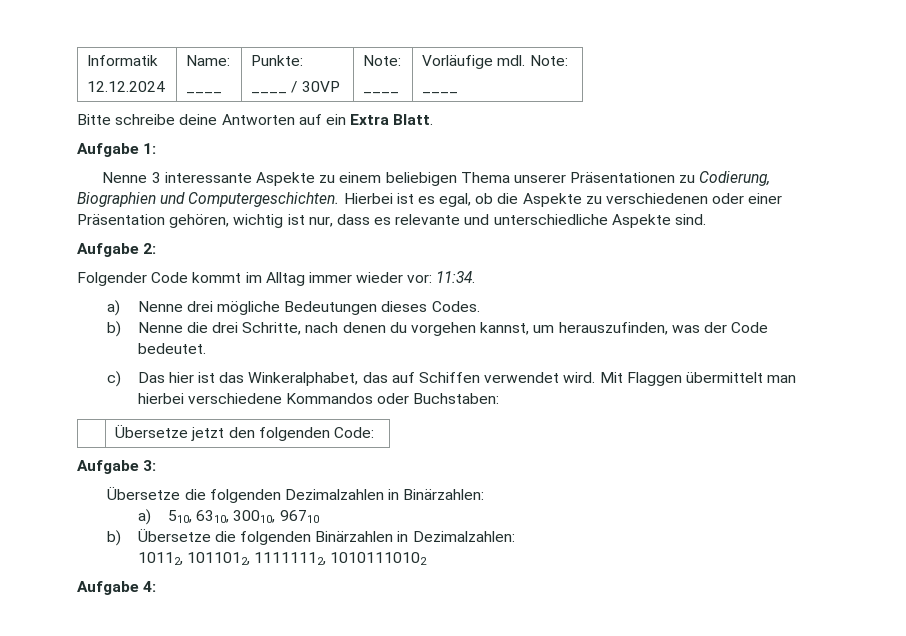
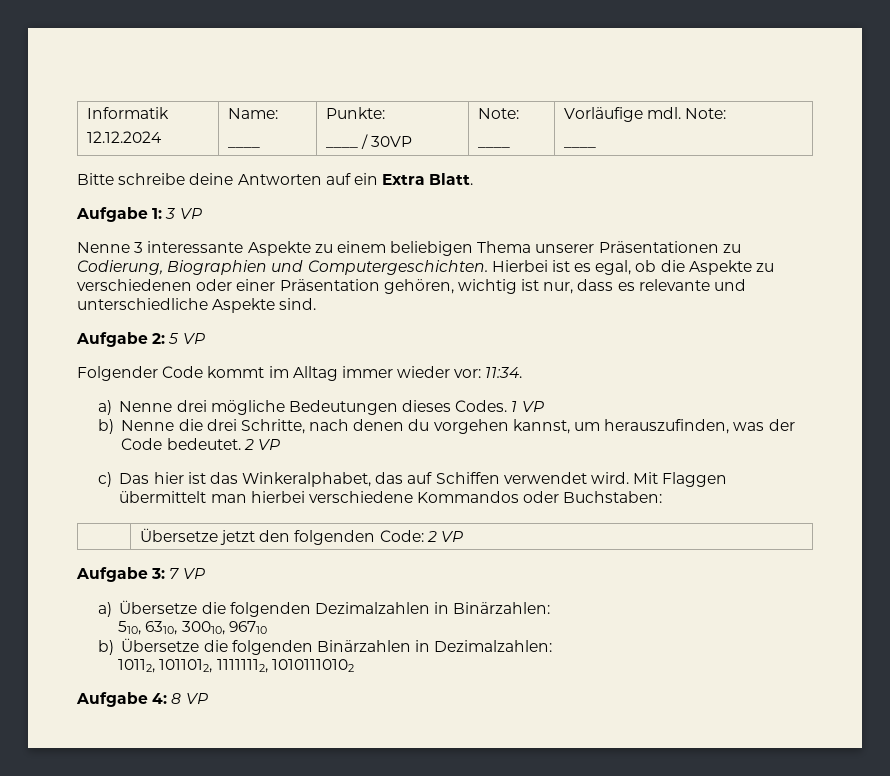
(157, 148) none -> [165,208,202,219] 3 VP
(157, 248) none -> [168,333,205,344] 5 VP
(480, 306) none -> [511,401,544,412] 1 VP
(206, 348) none -> [243,439,280,450] 2 VP
(374, 432) none -> [426,531,463,542] 2 VP
(157, 465) // -> [169,568,205,579] [97,602,112,617] 7 VP // a)
[137,509,151,525] a) -> (551, 608) none
(157, 586) none -> [171,693,208,704] 8 VP

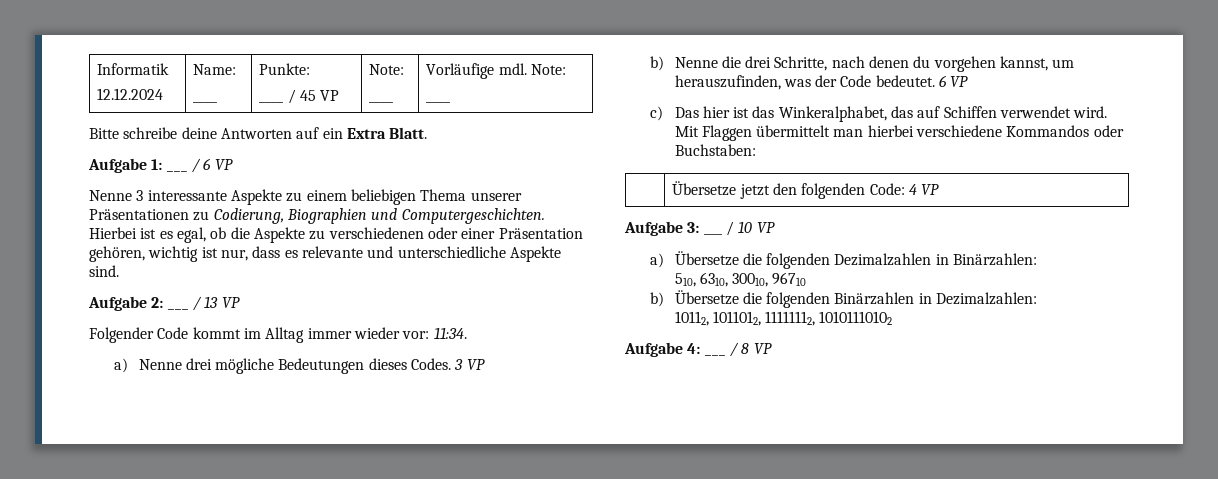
[371,136,413,147] 30VP -> [300,90,340,101] 45 VP
[165,208,176,219] 3 -> [165,158,212,173] ___ / 6
[168,333,179,344] 5 -> [166,296,219,311] ___ / 13
[511,401,518,412] 1 -> [454,359,464,370] 3
[243,439,254,450] 2 -> [939,75,948,87] 6
[426,531,437,542] 2 -> [908,184,917,195] 4
[169,568,180,579] 7 -> [703,221,753,236] ___ / 10
(168, 698) none -> [703,342,739,357] ___ /

